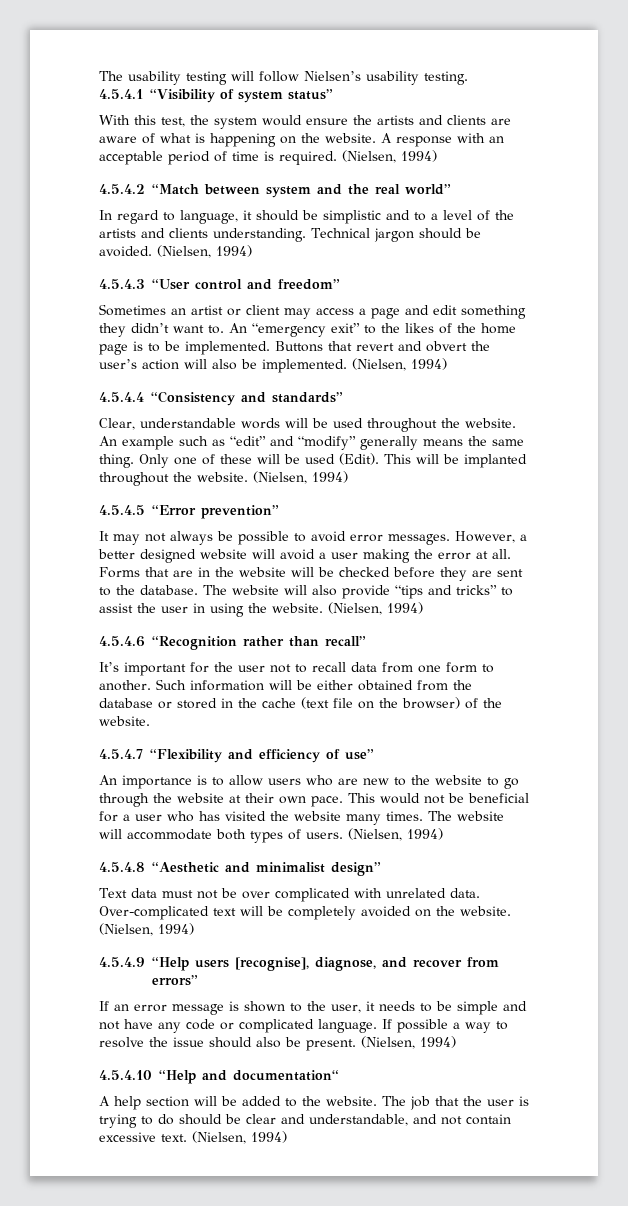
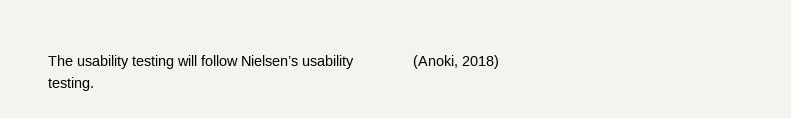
[99,89,333,103] [99,115,511,129] [99,133,504,147] [99,150,437,165] [99,184,451,198] [99,210,514,224] [99,228,481,242] [99,245,252,258] [99,279,340,290] [99,304,526,319] [99,323,516,337] [99,341,490,355] [99,358,447,373] [99,391,343,406] [99,418,516,432] [99,436,524,450] [99,453,527,468] [99,471,348,486] [99,505,279,519] [99,531,527,545] [98,549,511,563] [99,567,523,581] [99,585,513,599] [99,602,423,617] [99,636,366,650] [99,662,494,676] [99,679,472,691] [99,697,502,709] [99,716,150,726] [99,749,374,763] [99,775,519,789] [99,793,529,807] [99,811,504,825] [99,828,443,843] [99,862,381,876] [99,888,480,902] [99,906,511,920] [99,923,194,936] [99,957,499,971] [152,975,198,986] [99,1001,527,1015] [99,1019,508,1033] [99,1036,456,1051] [99,1070,339,1084] [99,1096,529,1110] [99,1114,511,1128] [99,1131,287,1144] 4.5.4.1 “Visibility of system status” // With this test, the system would ensure the artists and clients are aware of what is happening on the website. A response with an acceptable period of time is required. (Nielsen, 1994) // 4.5.4.2 “Match between system and the real world” // In regard to language, it should be simplistic and to a level of the artists and clients understanding. Technical jargon should be avoided. (Nielsen, 1994) // 4.5.4.3 “User control and freedom” // Sometimes an artist or client may access a page and edit something they didn’t want to. An “emergency exit” to the likes of the home page is to be implemented. Buttons that revert and obvert the user’s action will also be implemented. (Nielsen, 1994) // 4.5.4.4 “Consistency and standards” // Clear, understandable words will be used throughout the website. An example such as “edit” and “modify” generally means the same thing. Only one of these will be used (Edit). This will be implanted throughout the website. (Nielsen, 1994) // 4.5.4.5 “Error prevention” // It may not always be possible to avoid error messages. However, a better designed website will avoid a user making the error at all. Forms that are in the website will be checked before they are sent to the database. The website will also provide “tips and tricks” to assist the user in using the website. (Nielsen, 1994) // 4.5.4.6 “Recognition rather than recall” // It’s important for the user not to recall data from one form to another. Such information will be either obtained from the database or stored in the cache (text file on the browser) of the website. // 4.5.4.7 “Flexibility and efficiency of use” // An importance is to allow users who are new to the website to go through the website at their own pace. This would not be beneficial for a user who has visited the website many times. The website will accommodate both types of users. (Nielsen, 1994) // 4.5.4.8 “Aesthetic and minimalist design” // Text data must not be over complicated with unrelated data. Over-complicated text will be completely avoided on the website. (Nielsen, 1994) // 4.5.4.9 “Help users [recognise], diagnose, and recover from errors” // If an error message is shown to the user, it needs to be simple and not have any code or complicated language. If possible a way to resolve the issue should also be present. (Nielsen, 1994) // 4.5.4.10 “Help and documentation“ // A help section will be added to the website. The job that the user is trying to do should be clear and understandable, and not contain excessive text. (Nielsen, 1994) -> [413,55,499,69] (Anoki, 2018)

